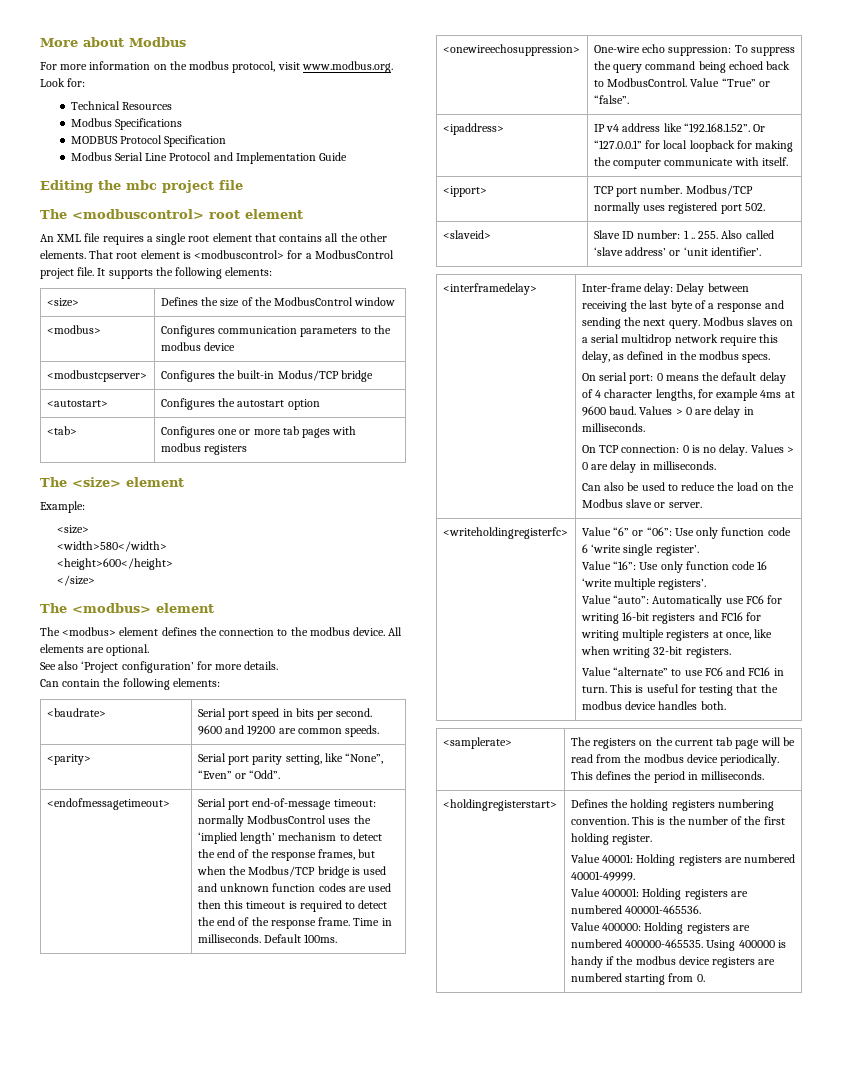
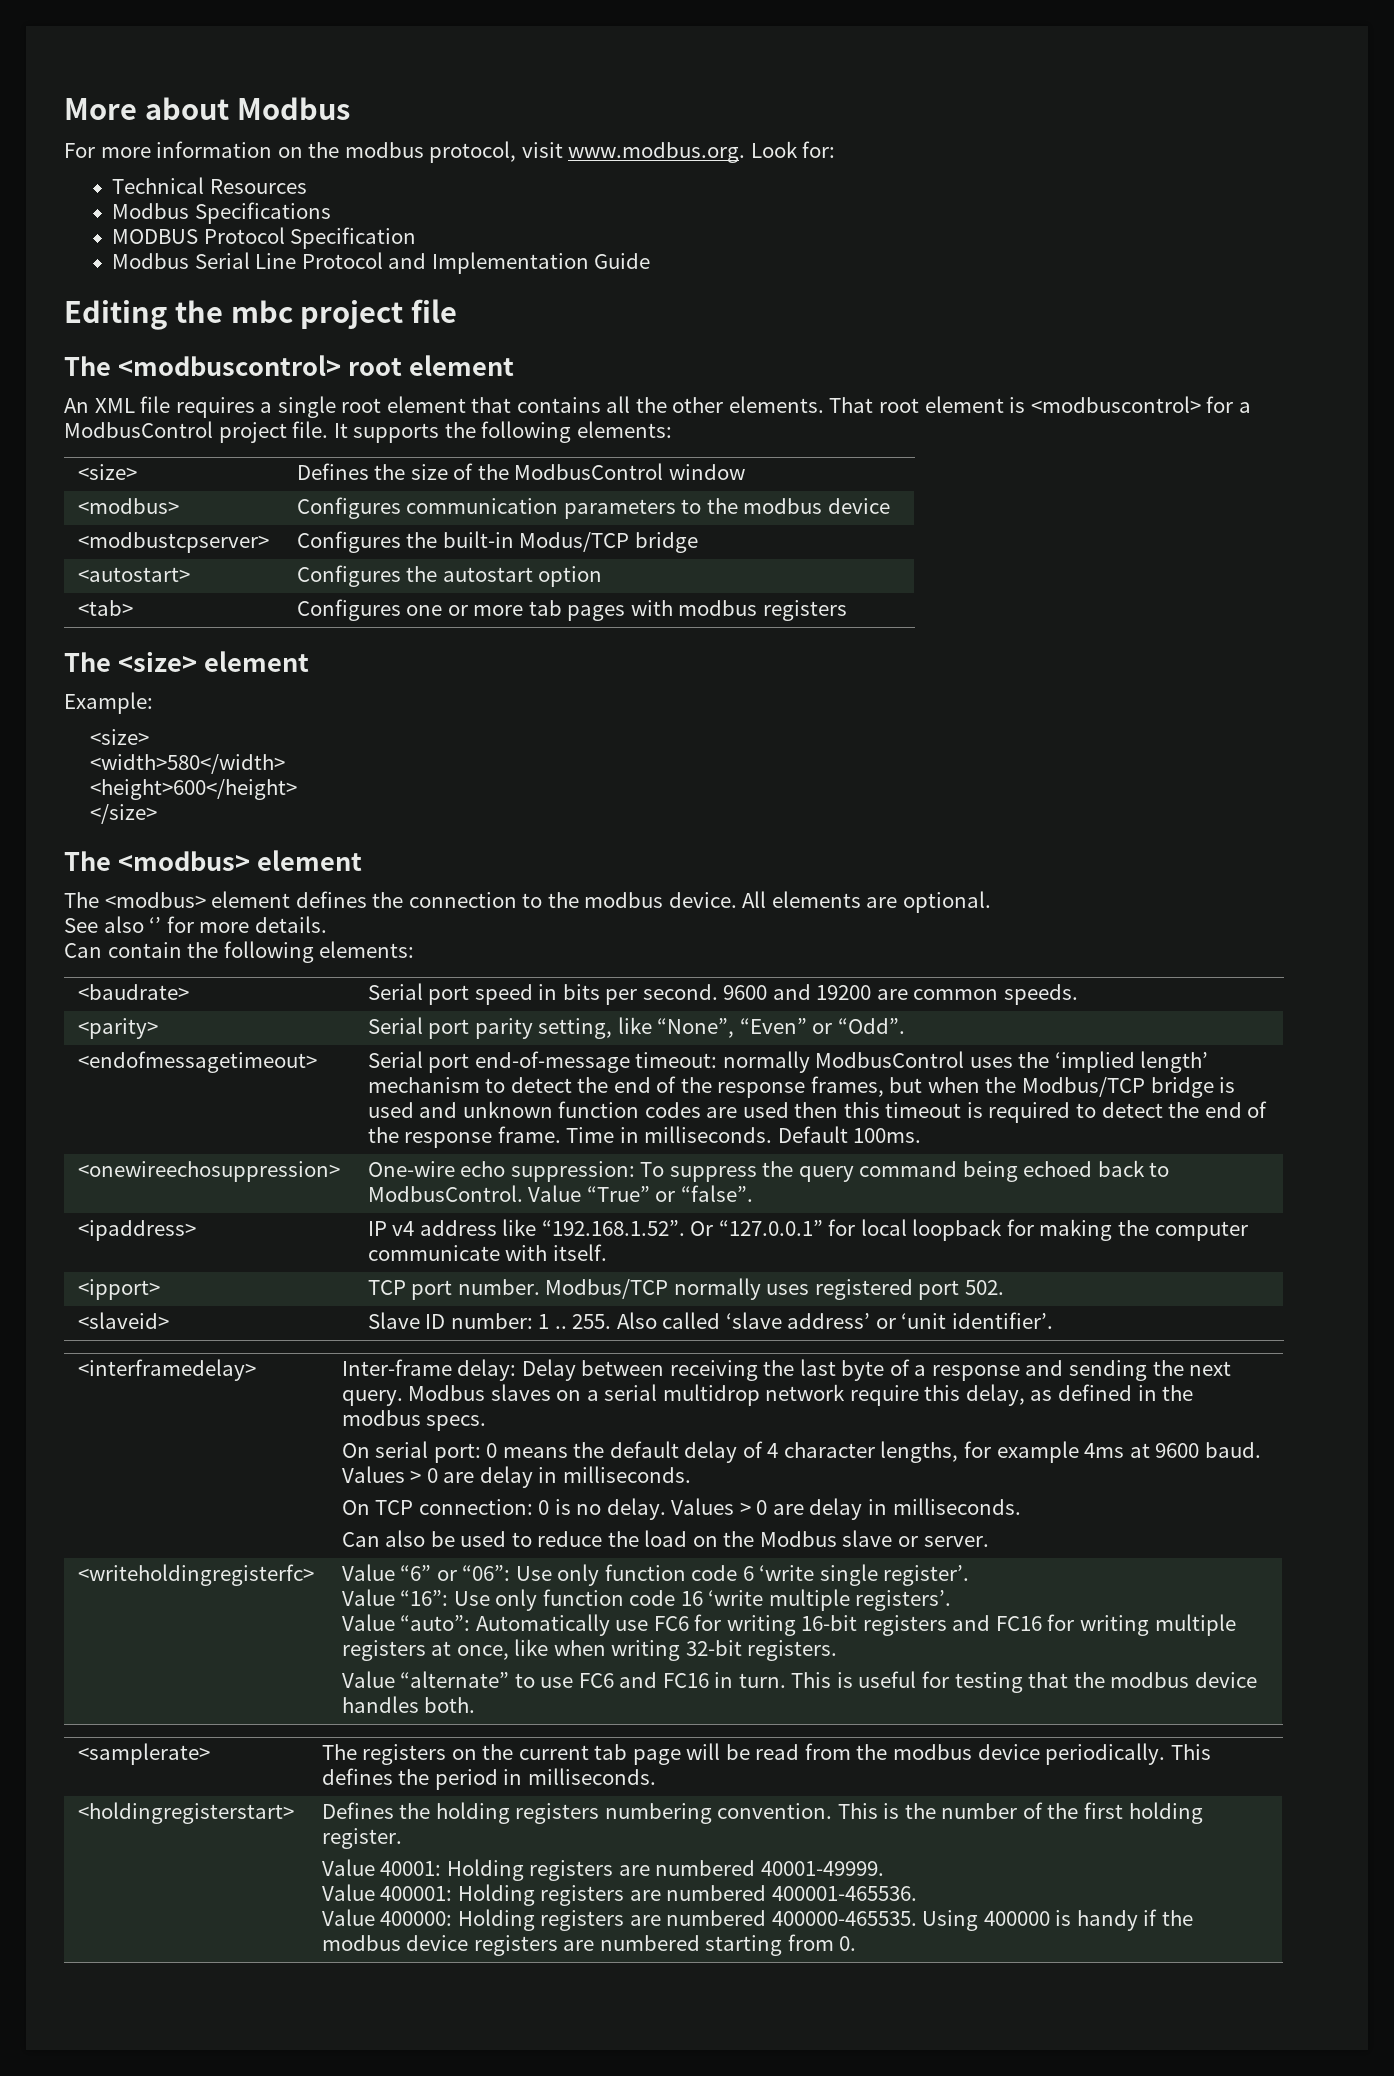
[81,661,194,673] ‘Project configuration’ -> [149,917,162,933] ‘’

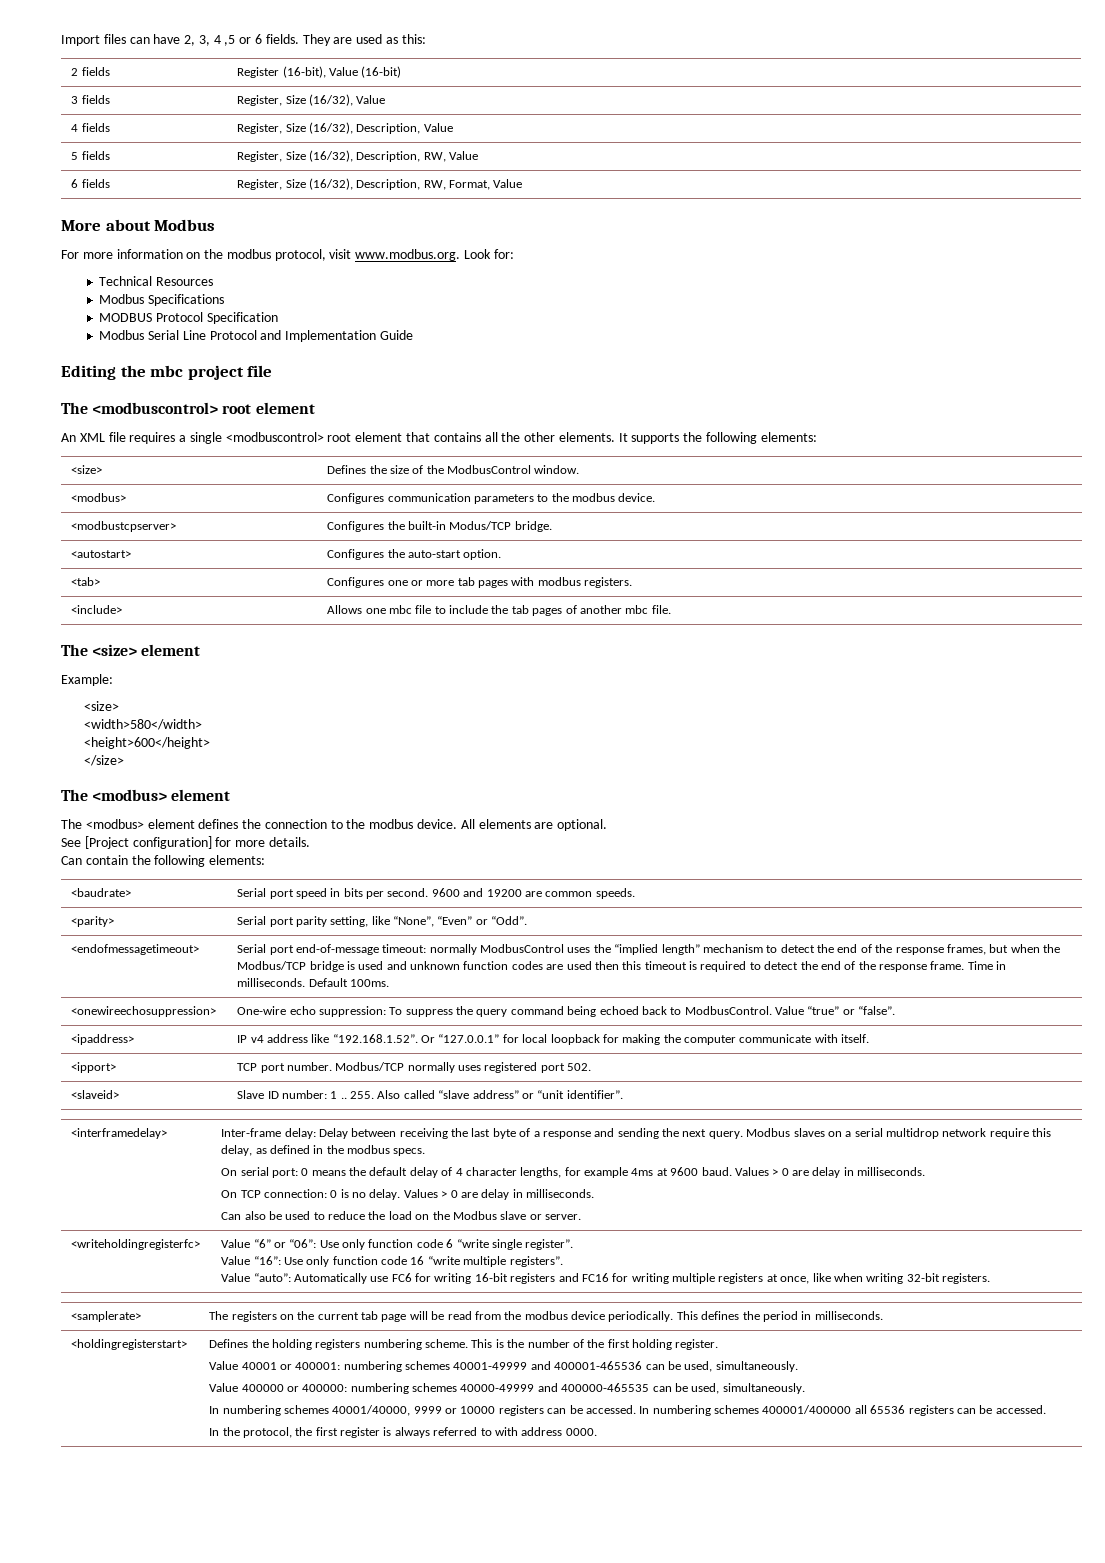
(64, 109) none -> [61,34,426,46] [71,67,110,76] [237,66,402,78] [71,95,110,104] [237,94,386,106] [71,123,110,132] [237,122,453,134] [71,151,110,160] [237,150,479,162] [71,179,110,188] [237,178,523,190] Import files can have 2, 3, 4 ,5 or 6 fields. They are used as this: // 2 fields | Register (16-bit), Value (16-bit) // 3 fields | Register, Size (16/32), Value // 4 fields | Register, Size (16/32), Description, Value // 5 fields | Register, Size (16/32), Description, RW, Value // 6 fields | Register, Size (16/32), Description, RW, Format, Value //
(336, 407) none -> [225,432,324,442] <modbuscontrol>
[829,396,1251,413] [64,421,329,443] That root element is <modbuscontrol> for a ModbusControl project file. -> (615, 437) none
[668,464,745,480] window -> [534,465,580,474] window.
[827,498,890,514] device -> [618,493,656,502] device.
[634,532,698,553] bridge -> [514,521,552,532] bridge.
[442,566,603,587] autostart option -> [407,549,502,560] auto-start option.
[762,600,847,621] registers -> [584,577,633,588] [71,605,123,614] [327,605,671,616] registers. // <include> | Allows one mbc file to include the tab pages of another mbc file.
[103,916,162,933] also ‘’ -> [84,836,212,849] [Project configuration]
[1054,1051,1209,1073] ‘implied length’ -> [614,944,700,955] “implied length”
[586,1186,650,1202] “True” -> [807,1006,840,1015] “true”
[725,1312,1054,1329] ‘slave address’ or ‘unit identifier’. -> [438,1090,623,1099] “slave address” or “unit identifier”.
[759,1564,970,1586] ‘write single register’. -> [456,1239,574,1250] “write single register”.
[708,1589,952,1611] ‘write multiple registers’. -> [427,1256,563,1267] “write multiple registers”.
[341,1671,1257,1693] [341,1696,476,1713] // Value “alternate” to use FC6 and FC16 in turn. This is useful for testing that the modbus device handles both. -> (991, 1278) none
[717,1803,833,1819] convention. -> [425,1339,469,1348] scheme.
[380,1859,884,1881] [321,1884,917,1906] [321,1909,1194,1931] [321,1934,857,1956] 40001: Holding registers are numbered 40001-49999. // Value 400001: Holding registers are numbered 400001-465536. // Value 400000: Holding registers are numbered 400000-465535. Using 400000 is handy if the modbus device registers are numbered starting from 0. -> [241,1361,798,1372] [209,1383,805,1394] [209,1405,1046,1416] [209,1427,597,1438] 40001 or 400001: numbering schemes 40001-49999 and 400001-465536 can be used, simultaneously. // Value 400000 or 400000: numbering schemes 40000-49999 and 400000-465535 can be used, simultaneously. // In numbering schemes 40001/40000, 9999 or 10000 registers can be accessed. In numbering schemes 400001/400000 all 65536 registers can be accessed. // In the protocol, the first register is always referred to with address 0000.

